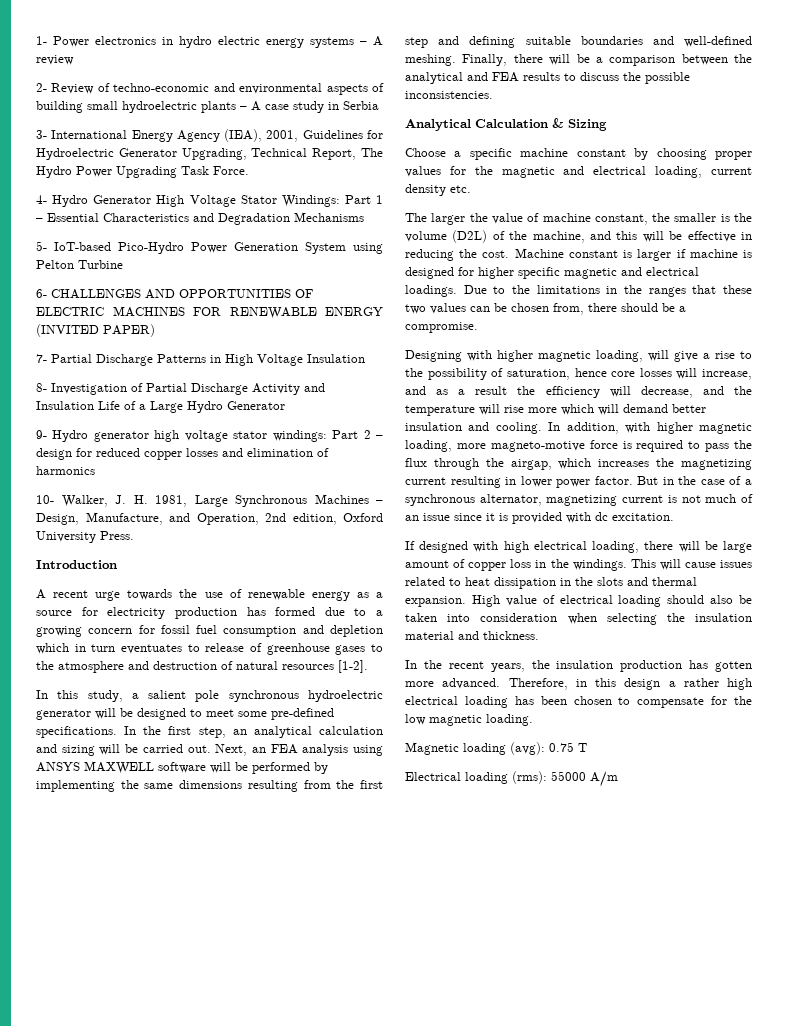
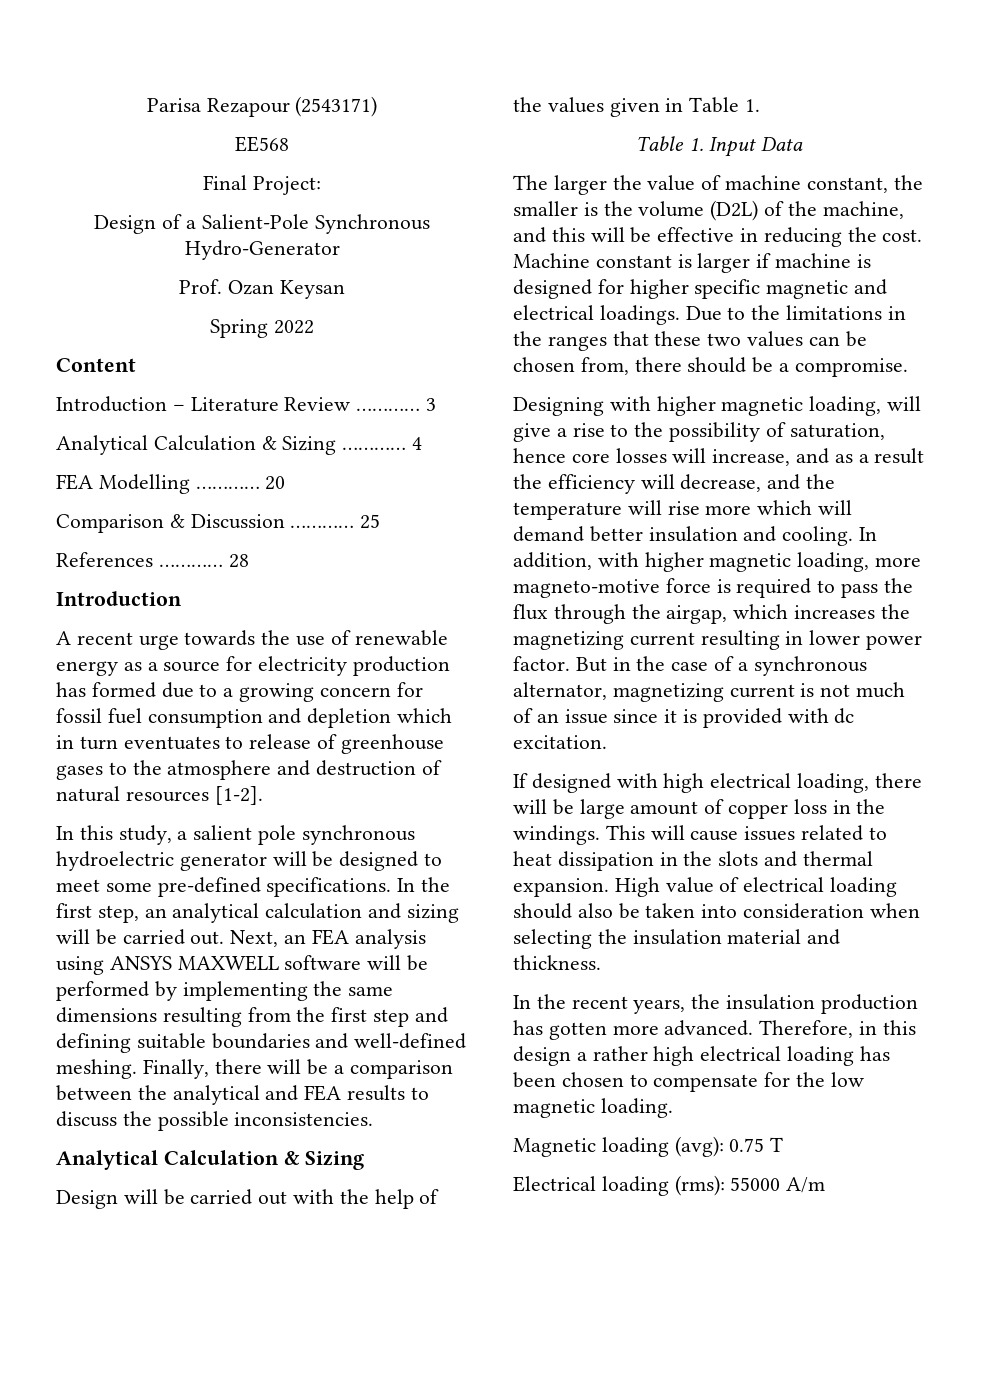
[36,36,383,48] [36,55,74,65] [36,83,384,95] [36,101,379,113] [36,129,383,142] [36,148,384,160] [36,166,249,178] [36,195,383,207] [36,212,364,225] [36,241,383,254] [36,260,123,269] [36,289,313,299] [36,306,383,319] [36,324,155,337] [36,354,365,366] [36,383,325,395] [36,401,285,413] [36,430,384,442] [36,448,329,460] [36,466,95,475] [36,494,383,507] [36,512,383,525] [36,531,134,543] 1- Power electronics in hydro electric energy systems – A review // 2- Review of techno-economic and environmental aspects of building small hydroelectric plants – A case study in Serbia // 3- International Energy Agency (IEA), 2001, Guidelines for Hydroelectric Generator Upgrading, Technical Report, The Hydro Power Upgrading Task Force. // 4- Hydro Generator High Voltage Stator Windings: Part 1 – Essential Characteristics and Degradation Mechanisms // 5- IoT-based Pico-Hydro Power Generation System using Pelton Turbine // 6- CHALLENGES AND OPPORTUNITIES OF ELECTRIC MACHINES FOR RENEWABLE ENERGY (INVITED PAPER) // 7- Partial Discharge Patterns in High Voltage Insulation // 8- Investigation of Partial Discharge Activity and Insulation Life of a Large Hydro Generator // 9- Hydro generator high voltage stator windings: Part 2 – design for reduced copper losses and elimination of harmonics // 10- Walker, J. H. 1981, Large Synchronous Machines – Design, Manufacture, and Operation, 2nd edition, Oxford University Press. -> [146,96,378,117] [235,136,289,152] [203,175,321,195] [94,214,430,234] [184,240,340,260] [179,279,345,299] [210,319,314,338] [56,358,136,372] [56,396,437,412] [56,435,423,455] [56,474,286,494] [56,514,381,533] [56,552,249,568] Parisa Rezapour (2543171) // EE568 // Final Project: // Design of a Salient-Pole Synchronous Hydro-Generator // Prof. Ozan Keysan // Spring 2022 // Content // Introduction – Literature Review ………… 3 // Analytical Calculation & Sizing ………… 4 // FEA Modelling ………… 20 // Comparison & Discussion ………… 25 // References ………… 28
[405,148,752,160] [405,166,752,178] [405,184,471,196] Choose a specific machine constant by choosing proper values for the magnetic and electrical loading, current density etc. -> [56,1189,440,1209] [513,97,761,117] [635,136,804,157] Design will be carried out with the help of the values given in Table 1. // Table 1. Input Data

